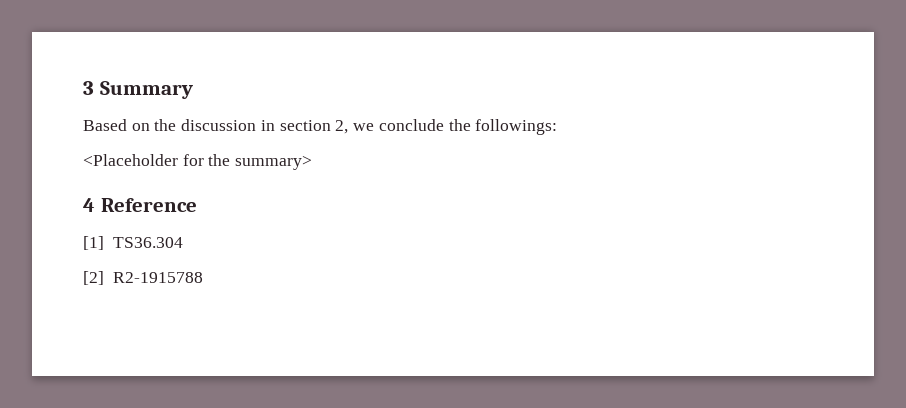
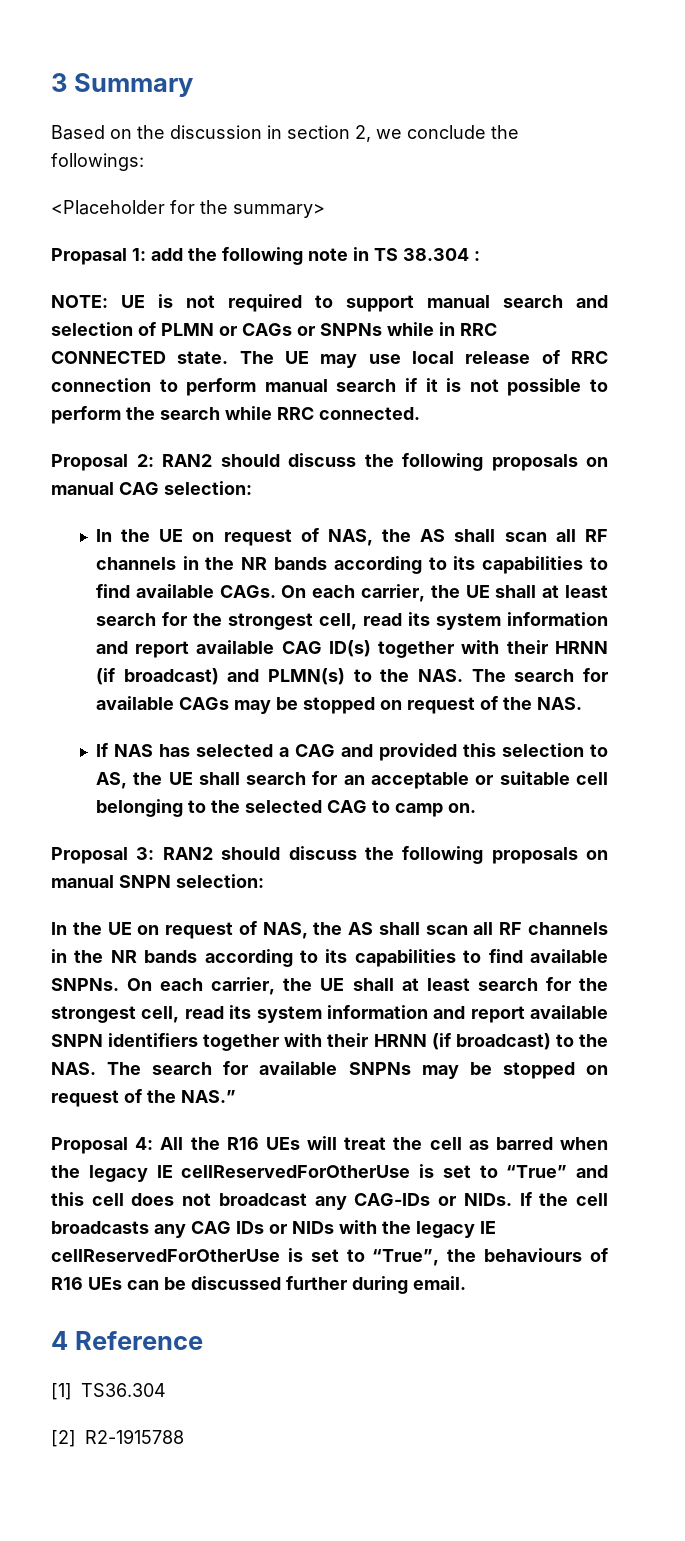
(313, 162) none -> [51,247,480,265] [51,294,608,312] [51,322,497,336] [51,350,608,368] [51,378,609,396] [51,406,420,424] [51,453,608,471] [51,481,252,495] [95,528,609,546] [95,556,609,574] [95,584,609,602] [95,612,609,630] [95,640,609,658] [95,668,608,685] [95,696,582,714] [95,743,609,761] [95,771,609,789] [95,799,476,817] [51,846,608,864] [51,874,264,888] [51,921,608,939] [51,949,608,967] [51,977,608,995] [51,1005,608,1023] [51,1033,608,1051] [51,1061,608,1079] [51,1089,236,1107] [51,1136,609,1154] [51,1164,608,1182] [51,1192,609,1210] [51,1220,496,1238] [51,1248,608,1266] [51,1276,466,1294] // Propasal 1: add the following note in TS 38.304 : // NOTE: UE is not required to support manual search and selection of PLMN or CAGs or SNPNs while in RRC CONNECTED state. The UE may use local release of RRC connection to perform manual search if it is not possible to perform the search while RRC connected. // Proposal 2: RAN2 should discuss the following proposals on manual CAG selection: // In the UE on request of NAS, the AS shall scan all RF channels in the NR bands according to its capabilities to find available CAGs. On each carrier, the UE shall at least search for the strongest cell, read its system information and report available CAG ID(s) together with their HRNN (if broadcast) and PLMN(s) to the NAS. The search for available CAGs may be stopped on request of the NAS. // If NAS has selected a CAG and provided this selection to AS, the UE shall search for an acceptable or suitable cell belonging to the selected CAG to camp on. // Proposal 3: RAN2 should discuss the following proposals on manual SNPN selection: // In the UE on request of NAS, the AS shall scan all RF channels in the NR bands according to its capabilities to find available SNPNs. On each carrier, the UE shall at least search for the strongest cell, read its system information and report available SNPN identifiers together with their HRNN (if broadcast) to the NAS. The search for available SNPNs may be stopped on request of the NAS.” // Proposal 4: All the R16 UEs will treat the cell as barred when the legacy IE cellReservedForOtherUse is set to “True” and this cell does not broadcast any CAG-IDs or NIDs. If the cell broadcasts any CAG IDs or NIDs with the legacy IE cellReservedForOtherUse is set to “True”, the behaviours of R16 UEs can be discussed further during email.

